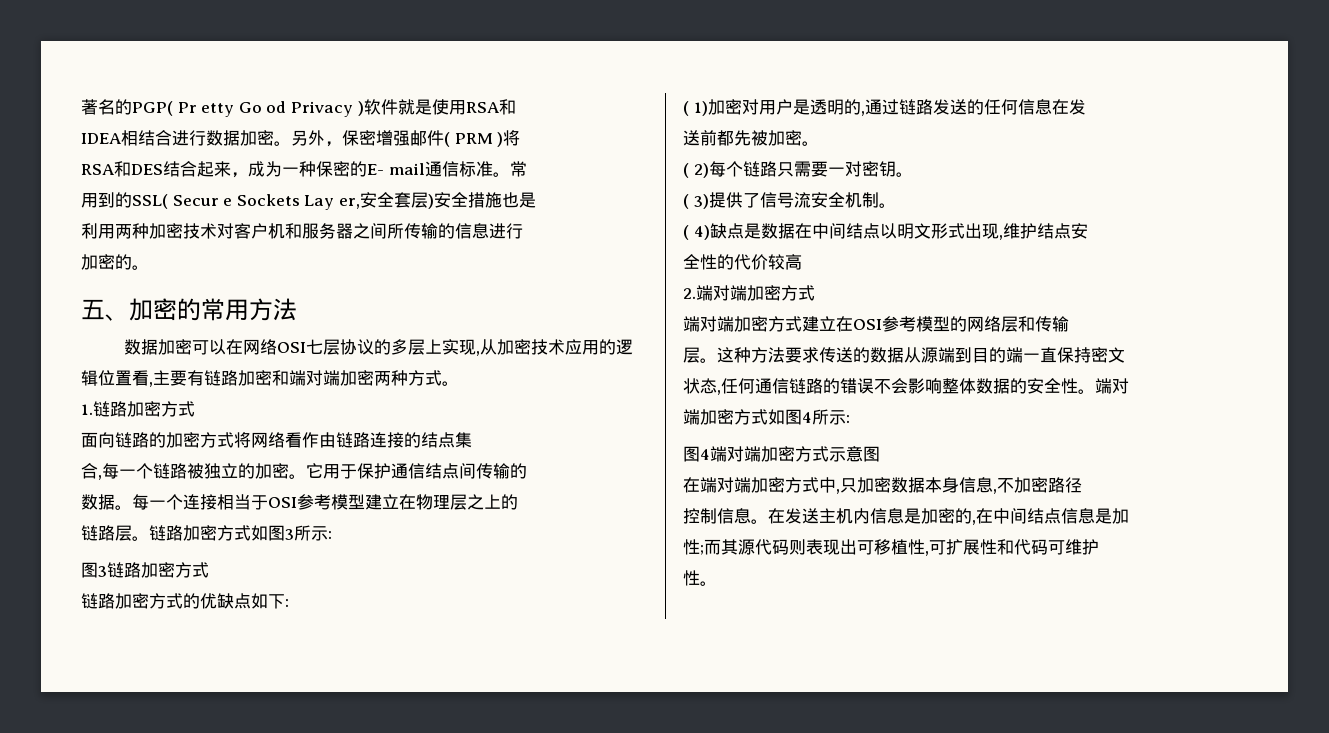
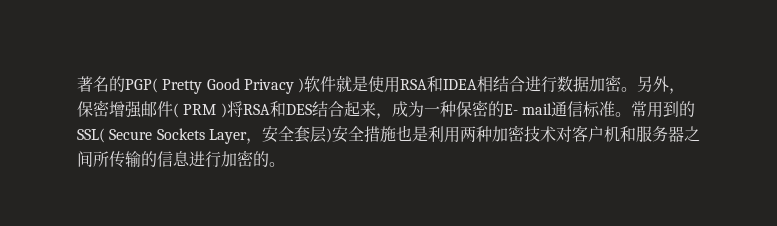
[177,101,287,117] Pr etty Go od -> [162,78,240,94] Pretty Good
(516, 107) // -> (444, 84) none
(521, 138) // -> (243, 109) none
(527, 169) // -> (647, 109) none
[172,194,360,210] Secur e Sockets Lay er, -> [109,128,262,144] Secure Sockets Layer，
(536, 200) // -> (428, 134) none
(523, 231) // -> (221, 159) none
[81,298,297,321] [123,339,633,356] [81,370,459,387] [81,401,195,417] [81,432,472,448] [81,463,527,480] [81,494,518,510] [81,525,332,541] [81,562,209,578] [81,593,289,609] [683,99,1086,116] [683,130,819,146] [683,161,913,178] [683,192,896,209] [683,223,1088,240] [683,254,802,270] [683,285,815,301] [683,316,1069,332] [683,347,1125,363] [683,378,1129,395] [683,409,850,425] [683,446,880,462] [683,477,1082,494] [683,508,1129,525] [683,539,1099,556] [683,570,717,586] // 五、加密的常用方法 // 数据加密可以在网络OSI七层协议的多层上实现,从加密技术应用的逻辑位置看,主要有链路加密和端对端加密两种方式。 // 1.链路加密方式 // 面向链路的加密方式将网络看作由链路连接的结点集 // 合,每一个链路被独立的加密。它用于保护通信结点间传输的 // 数据。每一个连接相当于OSI参考模型建立在物理层之上的 // 链路层。链路加密方式如图3所示: // 图3链路加密方式 // 链路加密方式的优缺点如下: // ( 1)加密对用户是透明的,通过链路发送的任何信息在发 // 送前都先被加密。 // ( 2)每个链路只需要一对密钥。 // ( 3)提供了信号流安全机制。 // ( 4)缺点是数据在中间结点以明文形式出现,维护结点安 // 全性的代价较高 // 2.端对端加密方式 // 端对端加密方式建立在OSI参考模型的网络层和传输 // 层。这种方法要求传送的数据从源端到目的端一直保持密文 // 状态,任何通信链路的错误不会影响整体数据的安全性。端对 // 端加密方式如图4所示: // 图4端对端加密方式示意图 // 在端对端加密方式中,只加密数据本身信息,不加密路径 // 控制信息。在发送主机内信息是加密的,在中间结点信息是加 // 性;而其源代码则表现出可移植性,可扩展性和代码可维护 // 性。 -> (285, 164) none

